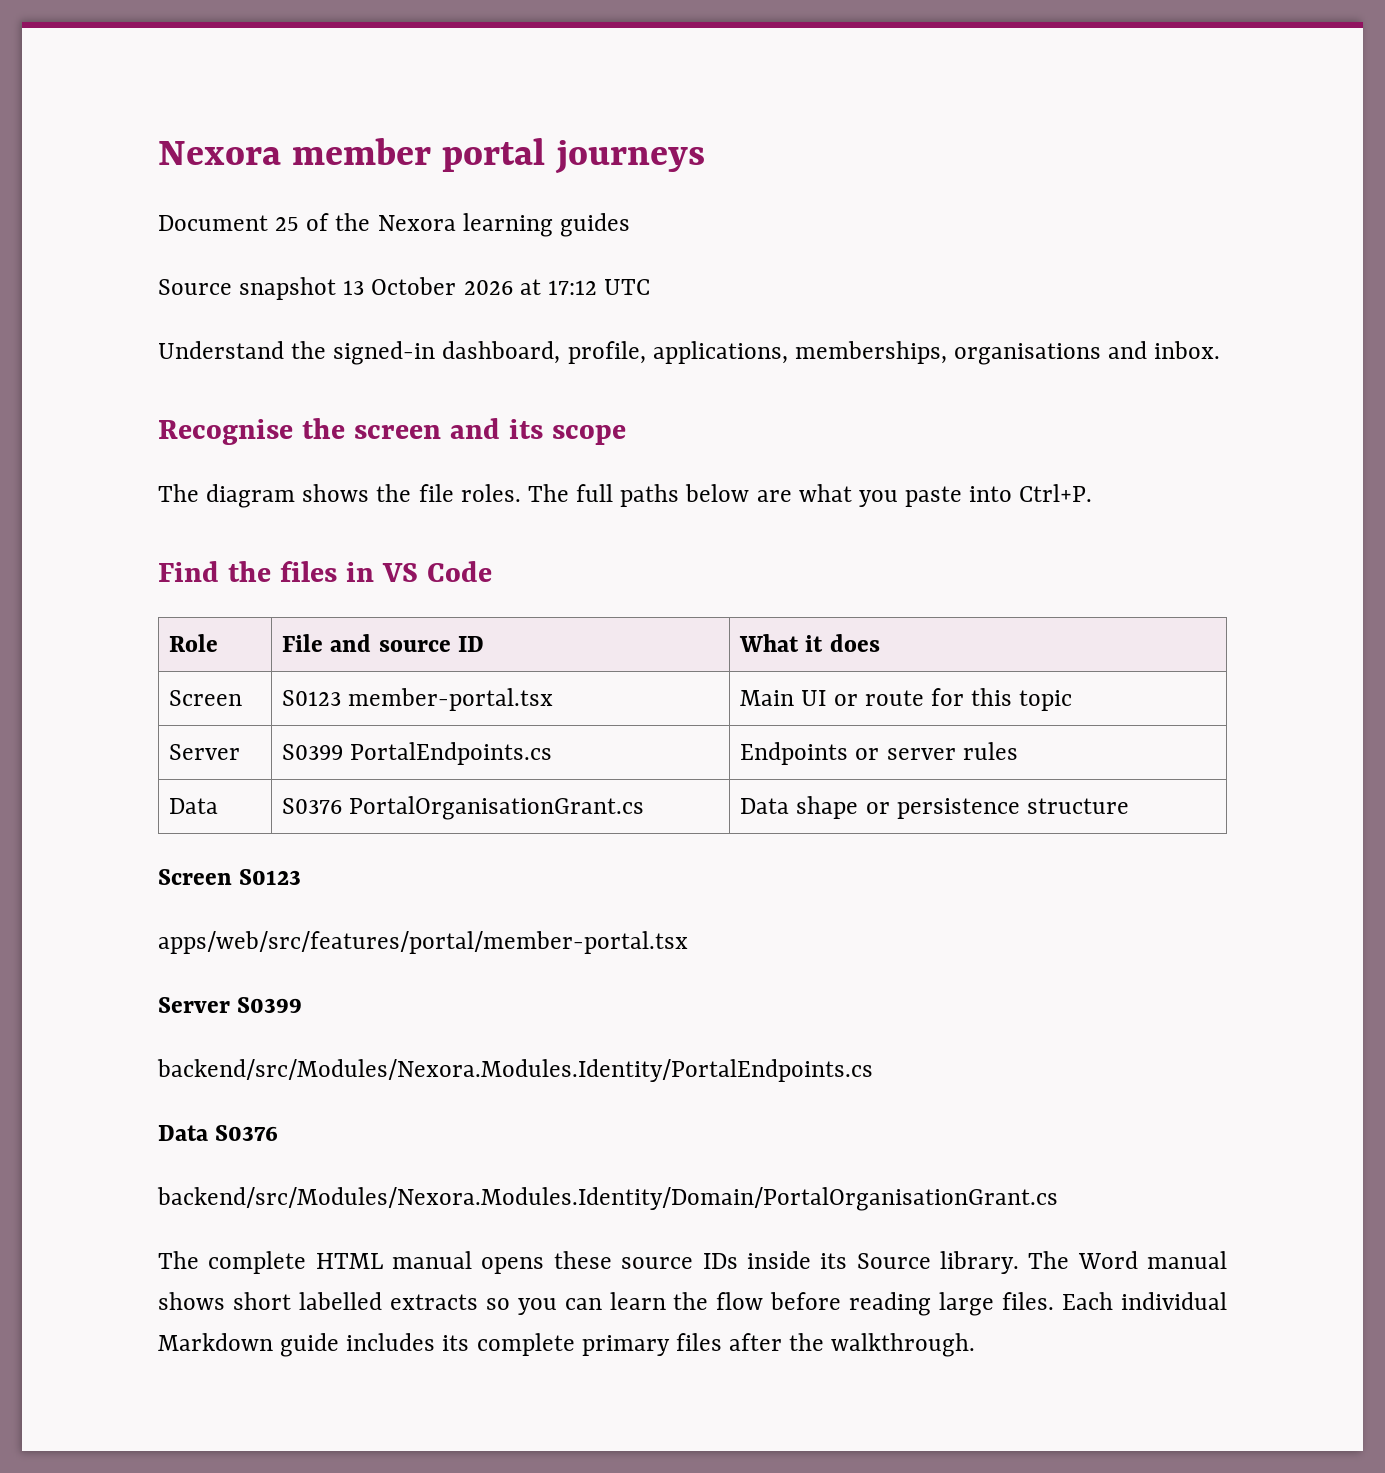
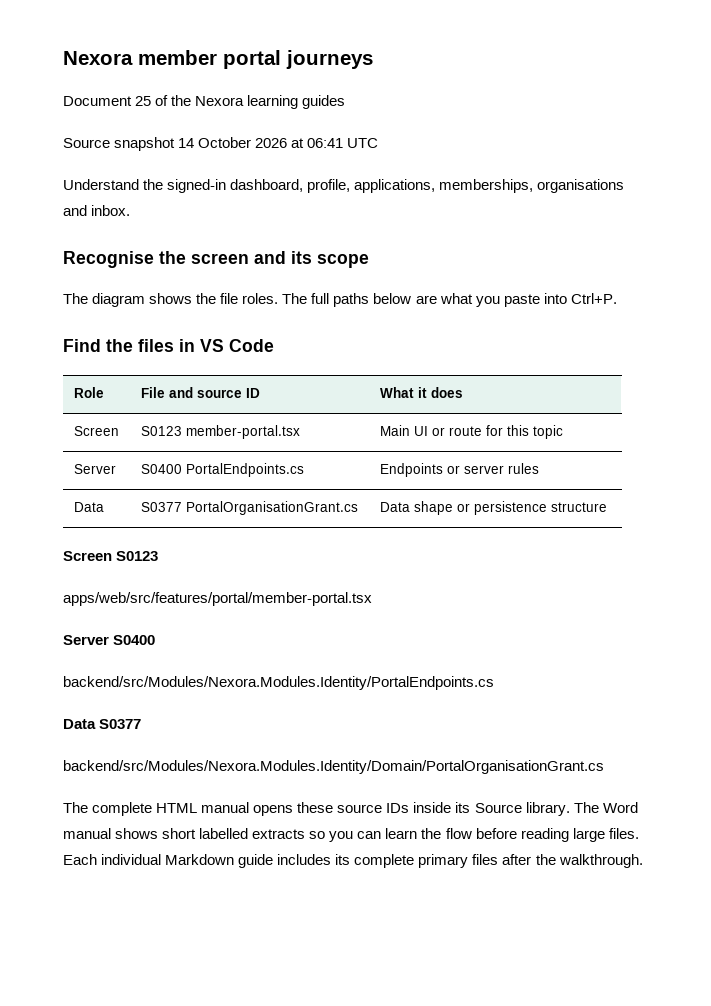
[343,280,365,295] 13 -> [178,138,195,148] 14
[547,280,597,295] 17:12 -> [307,138,344,148] 06:41
[282,744,344,760] S0399 -> [140,464,182,474] S0400
[282,798,343,814] S0376 -> [140,502,182,512] S0377
[237,997,303,1013] S0399 -> [113,635,156,645] S0400
[215,1125,279,1141] S0376 -> [99,719,142,729] S0377

